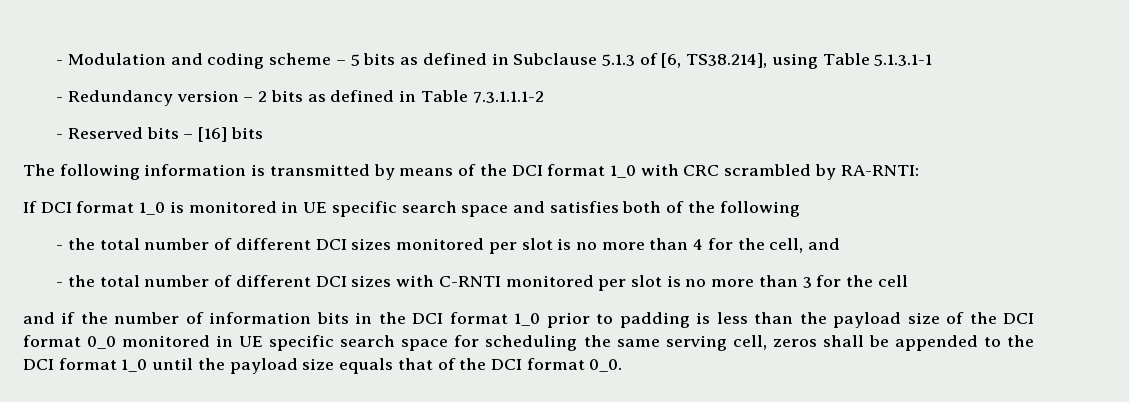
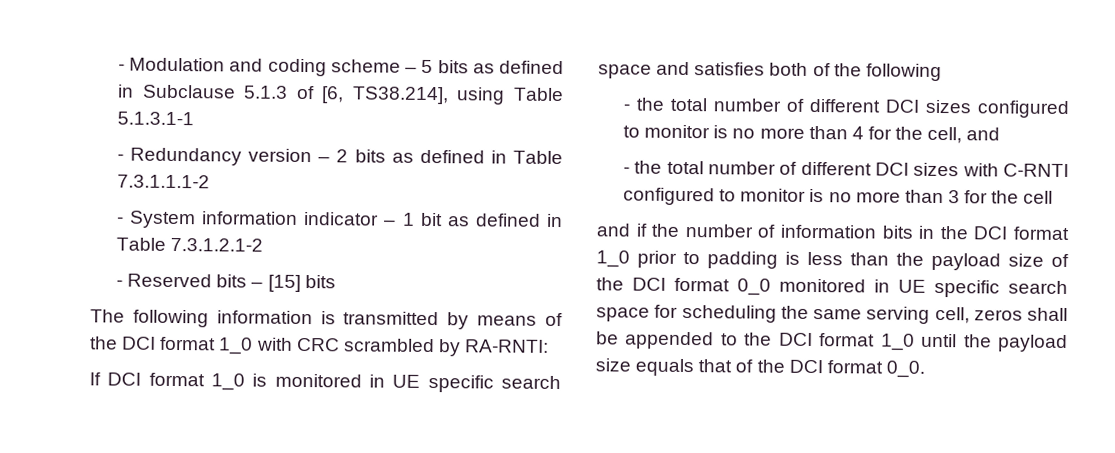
(544, 97) none -> [117,210,564,229] [116,237,264,252] // - System information indicator – 1 bit as defined in Table 7.3.1.2.1-2
[198,127,228,142] [16] -> [267,274,301,292] [15]
[396,238,553,254] monitored per slot -> [977,100,1070,119] [623,124,711,139] configured to monitor
[505,275,663,291] monitored per slot -> [623,187,807,206] configured to monitor

